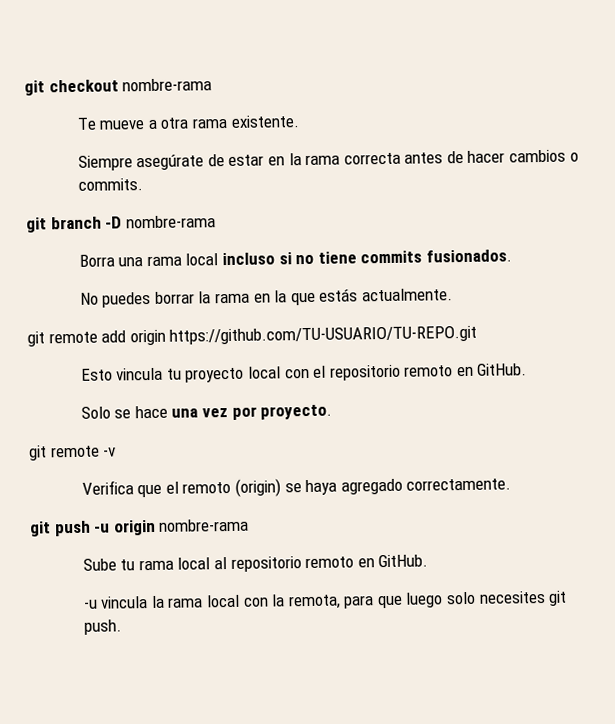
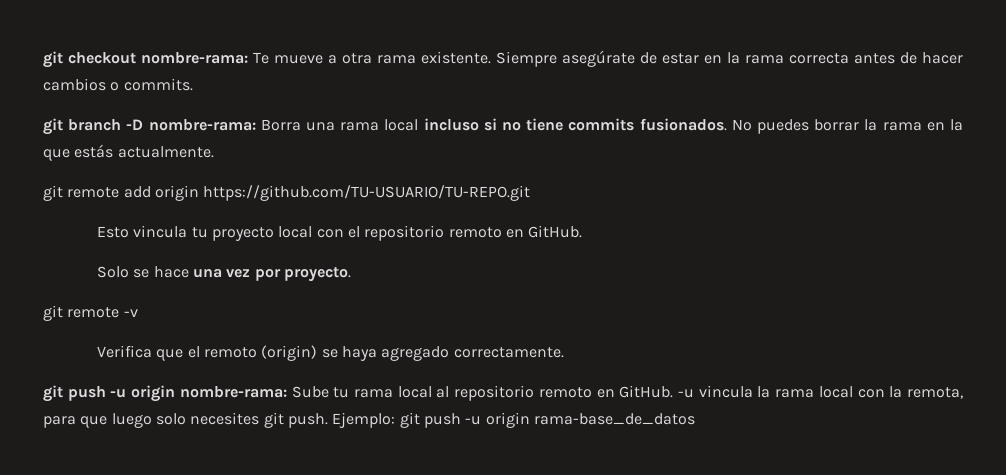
[122,78,213,92] nombre-rama // -> [141,52,248,64] nombre-rama:
(300, 121) // -> (491, 57) none
[125,215,216,229] nombre-rama // -> [148,119,256,131] nombre-rama:
(512, 256) // -> (727, 124) none
[158,518,250,532] nombre-rama // -> [179,386,287,398] nombre-rama:
(429, 561) // -> (674, 391) none
(122, 627) none -> [332,412,695,428] Ejemplo: git push -u origin rama-base_de_datos

